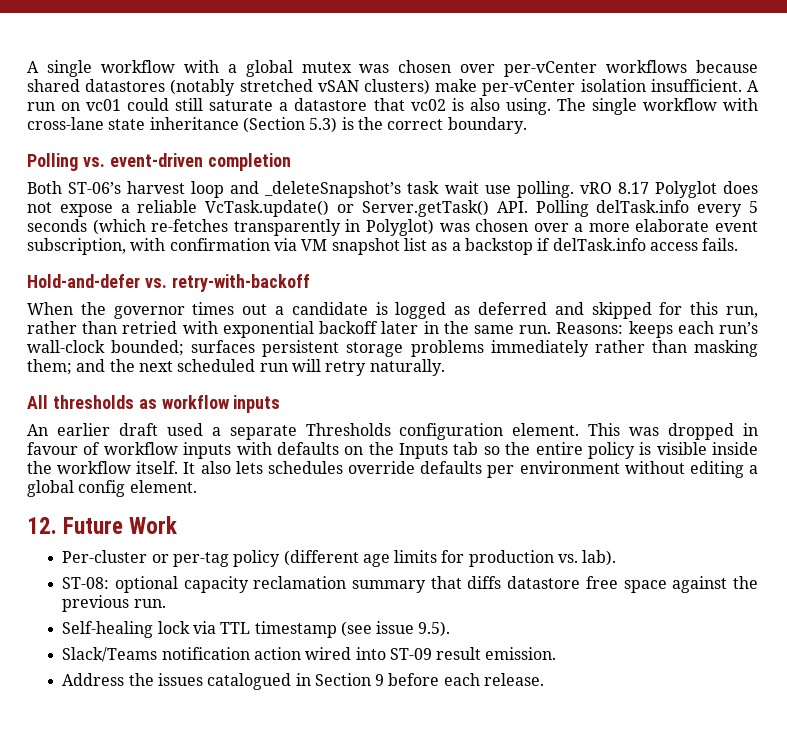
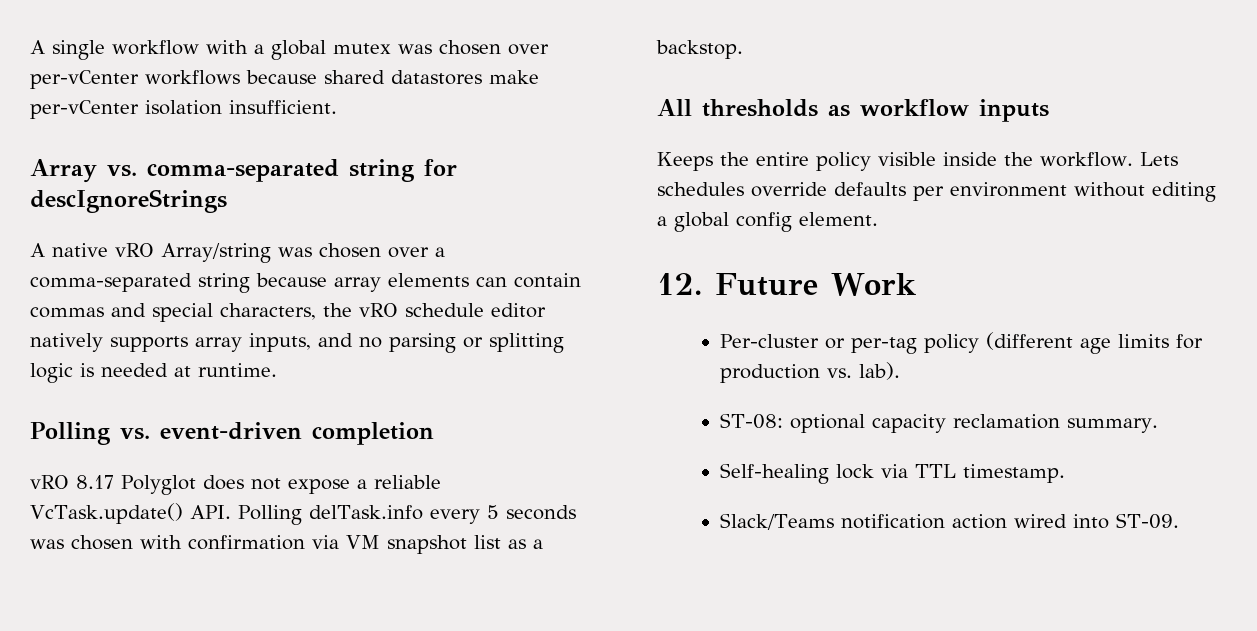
[170,79,430,96] (notably stretched vSAN clusters) -> (482, 77) none
[747,80,760,92] [27,98,758,115] [27,117,527,134] [27,153,291,171] [27,181,574,198] A run on vc01 could still saturate a datastore that vc02 is also using. The single workflow with cross-lane state inheritance (Section 5.3) is the correct boundary. // Polling vs. event-driven completion // Both ST-06’s harvest loop and _deleteSnapshot’s task wait use polling. -> [30,159,457,183] [30,189,227,213] [30,243,445,263] [30,273,581,293] [30,303,546,322] [30,333,564,353] [30,363,277,383] [30,422,434,445] // Array vs. comma-separated string for descIgnoreStrings // A native vRO Array/string was chosen over a comma-separated string because array elements can contain commas and special characters, the vRO schedule editor natively supports array inputs, and no parsing or splitting logic is needed at runtime. // Polling vs. event-driven completion //
[337,200,489,217] or Server.getTask() -> (183, 513) none
[92,219,758,236] [27,238,126,255] (which re-fetches transparently in Polyglot) was chosen over a more elaborate event subscription, -> [30,535,133,550] was chosen
[464,238,739,255] [27,274,310,292] [27,302,758,319] [27,321,758,338] [27,340,758,357] [27,359,445,376] backstop if delTask.info access fails. // Hold-and-defer vs. retry-with-backoff // When the governor times out a candidate is logged as deferred and skipped for this run, rather than retried with exponential backoff later in the same run. Reasons: keeps each run’s wall-clock bounded; surfaces persistent storage problems immediately rather than masking them; and the next scheduled run will retry naturally. -> [656,40,743,59] backstop.
[27,423,758,440] [27,442,500,459] An earlier draft used a separate Thresholds configuration element. This was dropped in favour of workflow inputs with defaults on the Inputs tab so -> [657,152,713,171] Keeps
[639,442,652,455] is -> (871, 161) none
[57,461,263,474] workflow itself. It also lets -> [1040,152,1178,167] workflow. Lets
[352,576,758,593] [62,595,166,612] summary that diffs datastore free space against the previous run. -> [1067,418,1159,433] summary.
[254,621,451,638] timestamp (see issue 9.5). -> [963,464,1066,483] timestamp.
[389,647,557,660] [62,673,545,690] ST-09 result emission. // Address the issues catalogued in Section 9 before each release. -> [1116,513,1180,529] ST-09.

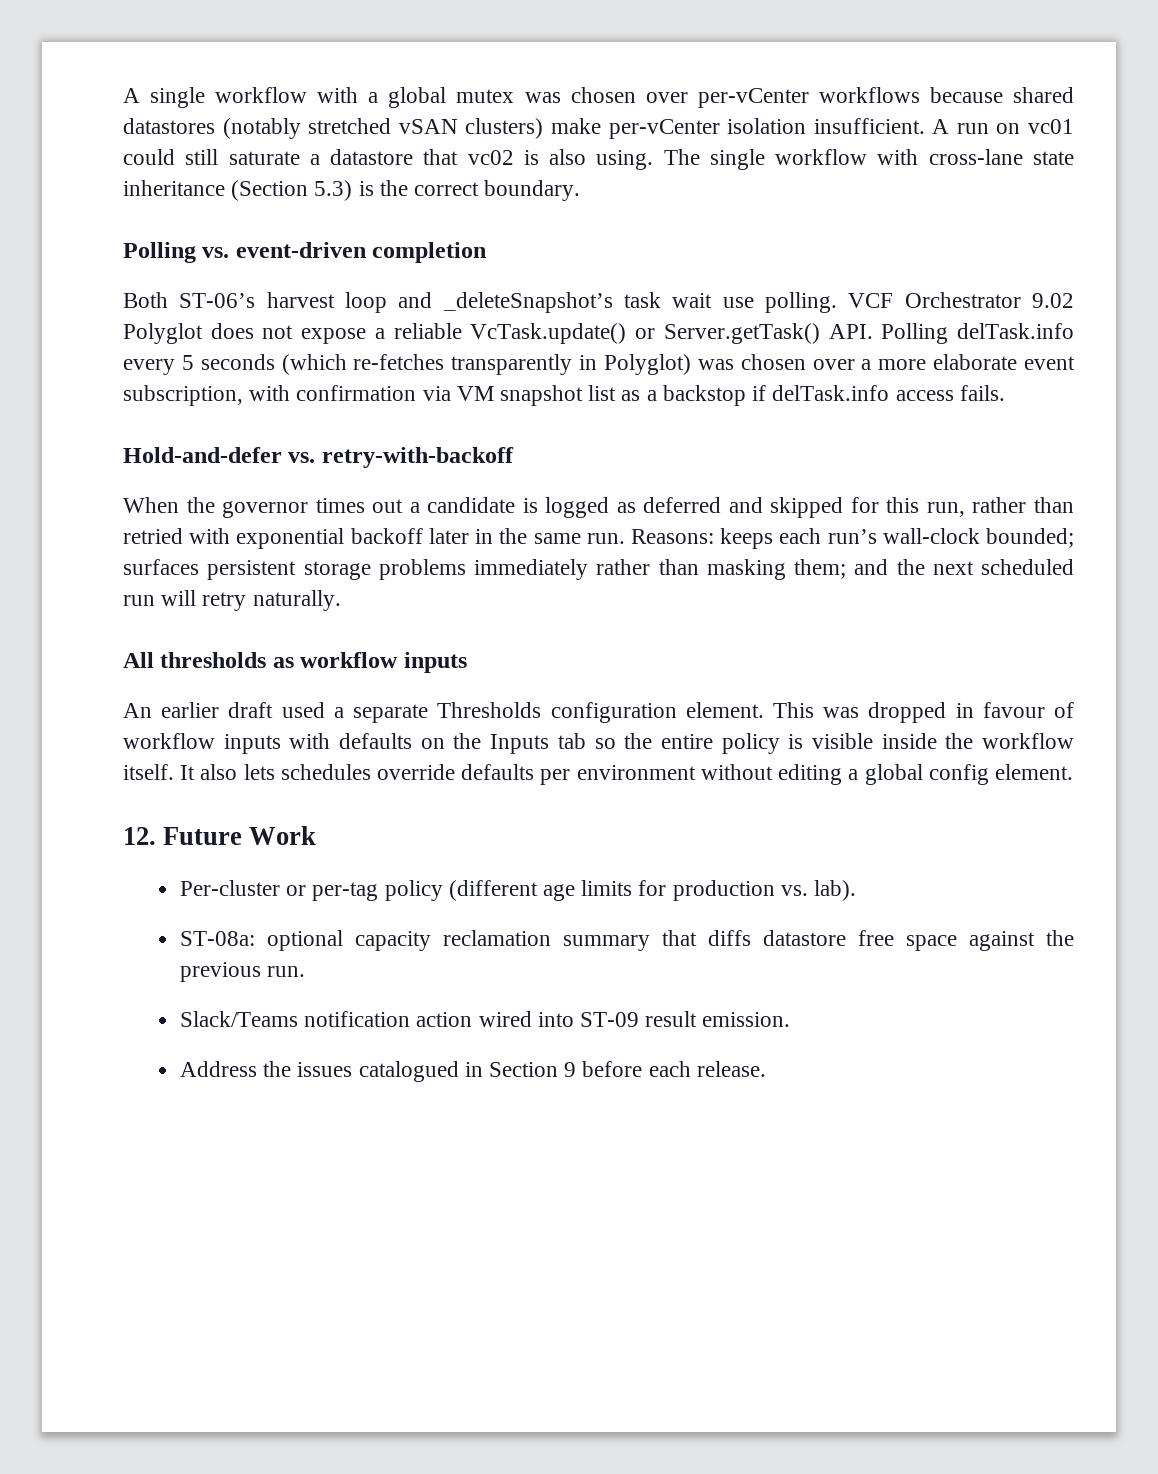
(482, 77) none -> [222,118,544,139] (notably stretched vSAN clusters)
[30,159,457,183] [30,189,227,213] [30,243,445,263] [30,273,581,293] [30,303,546,322] [30,333,564,353] [30,363,277,383] [30,422,434,445] [30,475,114,489] // Array vs. comma-separated string for descIgnoreStrings // A native vRO Array/string was chosen over a comma-separated string because array elements can contain commas and special characters, the vRO schedule editor natively supports array inputs, and no parsing or splitting logic is needed at runtime. // Polling vs. event-driven completion // vRO 8.17 -> [932,119,1074,134] [123,149,1074,170] [123,180,581,201] [123,242,487,263] [123,292,1074,313] A run on vc01 could still saturate a datastore that vc02 is also using. The single workflow with cross-lane state inheritance (Section 5.3) is the correct boundary. // Polling vs. event-driven completion // Both ST-06’s harvest loop and _deleteSnapshot’s task wait use polling. VCF Orchestrator 9.02
(183, 513) none -> [635,323,820,344] or Server.getTask()
[30,535,133,550] was chosen -> [281,354,1076,375] [123,385,243,406] (which re-fetches transparently in Polyglot) was chosen over a more elaborate event subscription,
[656,40,743,59] backstop. -> [662,385,1005,406] [123,447,514,468] [123,497,1074,518] [123,528,1074,549] [123,559,1074,580] [123,590,341,611] backstop if delTask.info access fails. // Hold-and-defer vs. retry-with-backoff // When the governor times out a candidate is logged as deferred and skipped for this run, rather than retried with exponential backoff later in the same run. Reasons: keeps each run’s wall-clock bounded; surfaces persistent storage problems immediately rather than masking them; and the next scheduled run will retry naturally.
[657,152,713,171] Keeps -> [123,702,1074,723] [123,733,616,754] An earlier draft used a separate Thresholds configuration element. This was dropped in favour of workflow inputs with defaults on the Inputs tab so
(871, 161) none -> [788,734,804,749] is
[1040,152,1178,167] workflow. Lets -> [982,733,1074,749] [123,764,275,780] workflow itself. It also lets
[720,413,784,429] ST-08: -> [179,931,255,946] ST-08a:
[1067,418,1159,433] [720,463,1066,484] summary. // Self-healing lock via TTL timestamp. -> [562,930,1075,951] [179,962,306,982] summary that diffs datastore free space against the previous run.
[1116,513,1180,529] ST-09. -> [579,1011,791,1027] [179,1061,766,1082] ST-09 result emission. // Address the issues catalogued in Section 9 before each release.

